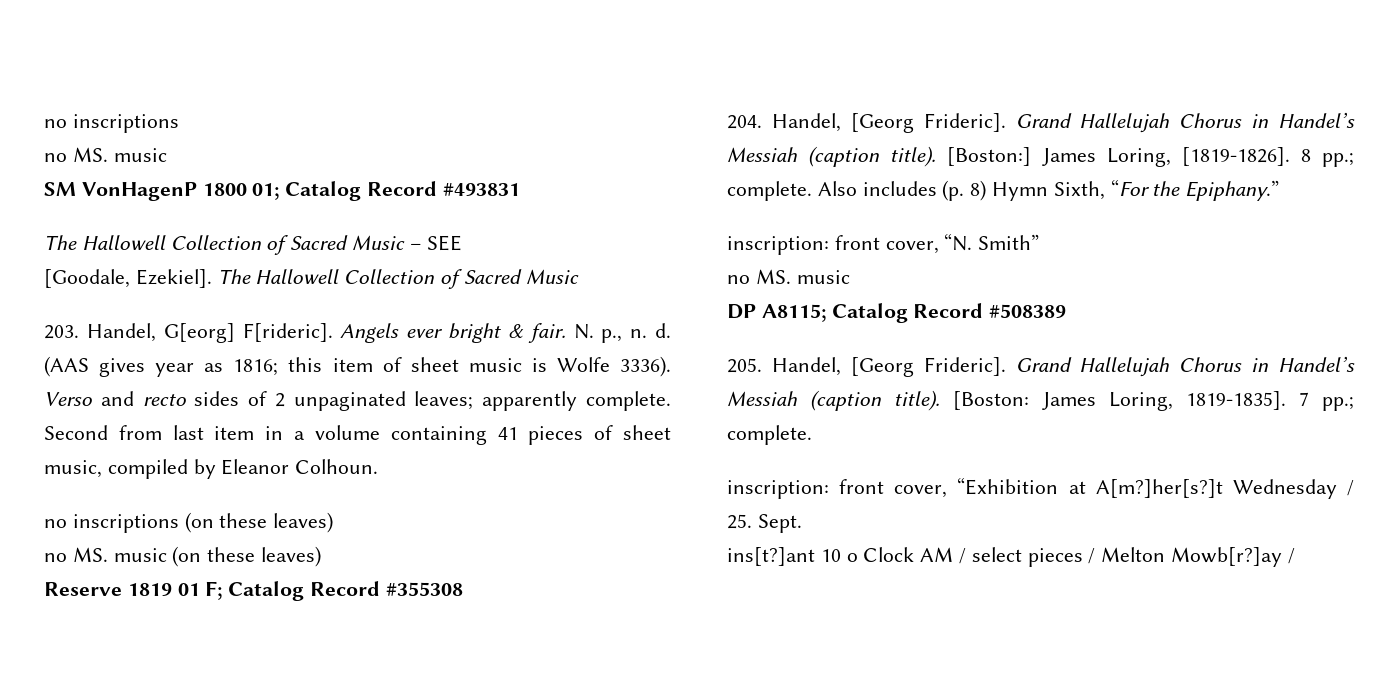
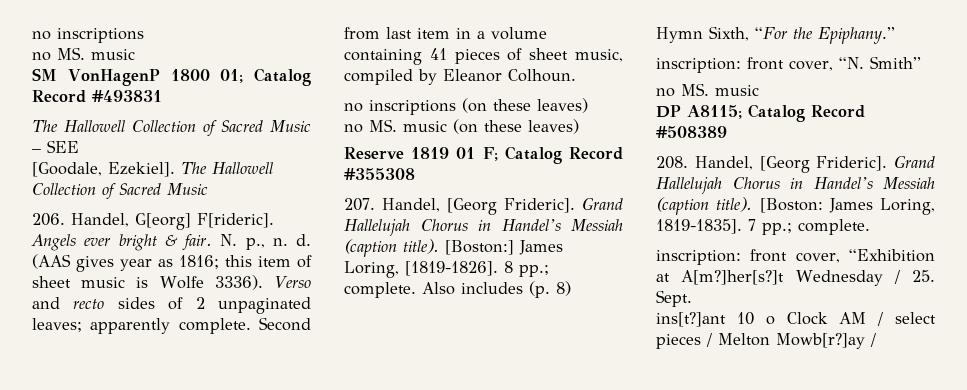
[44,325,79,339] 203. -> [32,213,65,226] 206.
[727,115,762,129] 204. -> [344,198,375,211] 207.
[727,358,762,373] 205. -> [656,156,688,169] 208.

